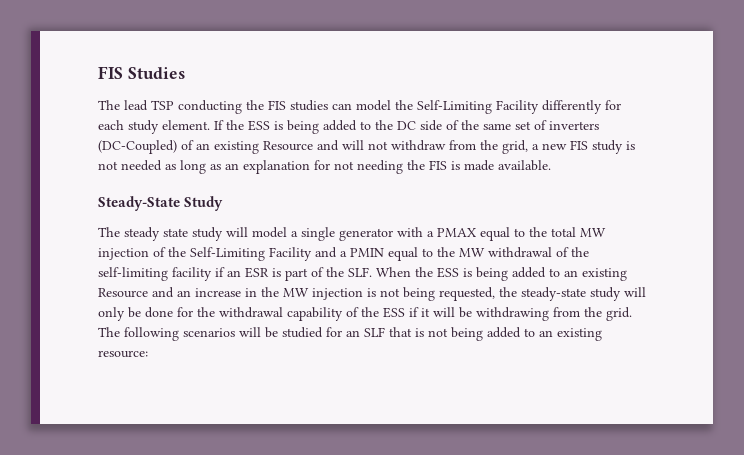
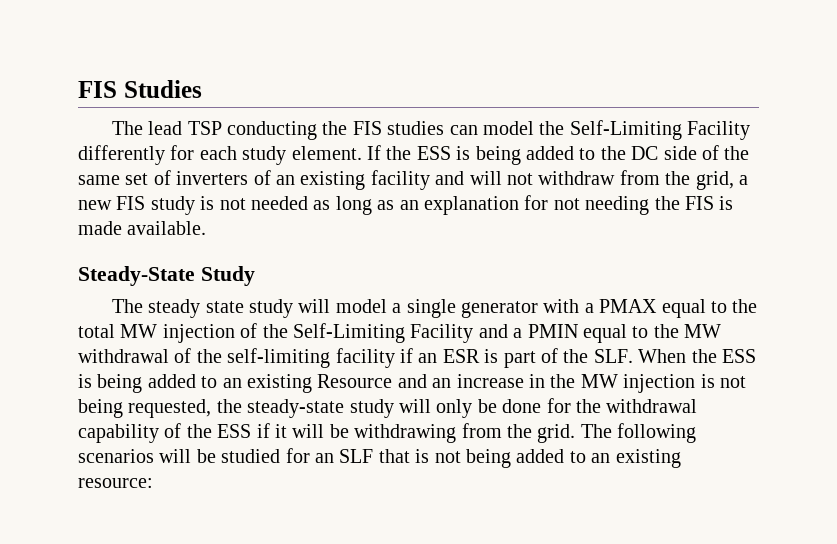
[98,140,177,154] (DC-Coupled) -> (249, 178) none
[263,141,313,151] Resource -> [370,170,430,190] facility

